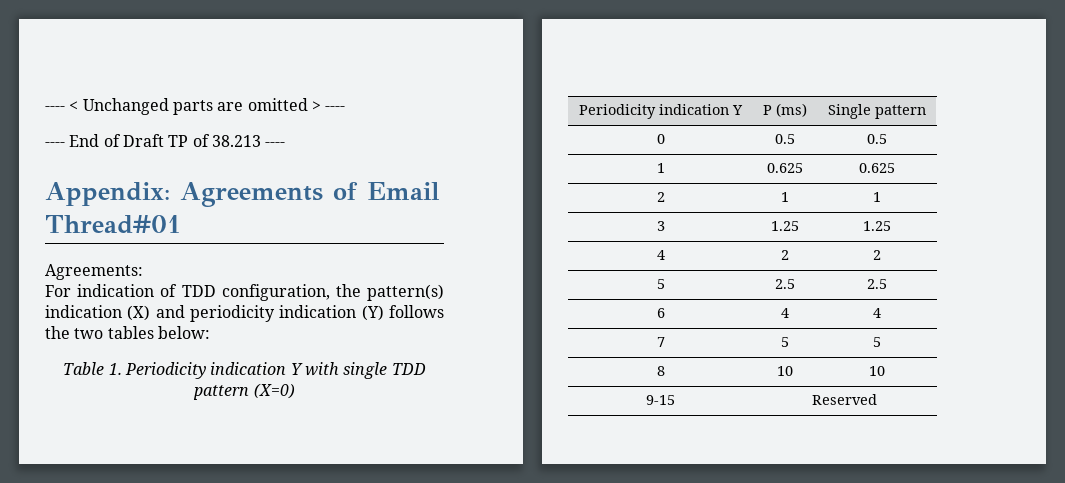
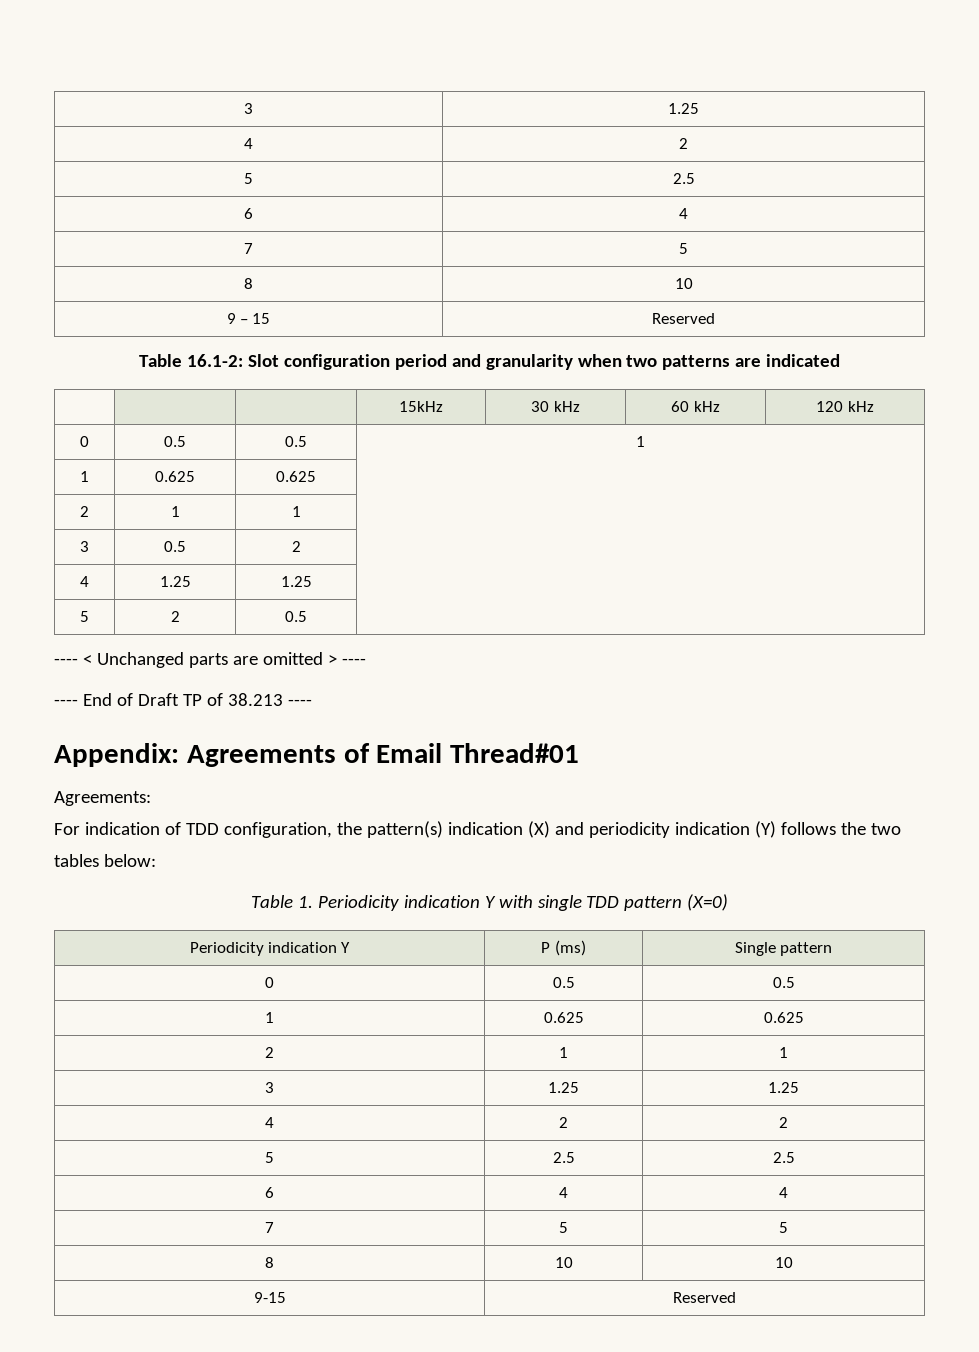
(45, 108) none -> [244,103,253,114] [668,103,699,114] [244,138,253,149] [679,138,688,149] [244,173,253,184] [672,173,695,184] [244,208,253,219] [679,208,688,219] [244,243,253,254] [679,243,688,254] [244,278,253,289] [674,278,693,289] [226,313,271,324] [652,313,715,324] [138,354,841,370] [399,401,443,412] [531,401,580,412] [671,401,720,412] [816,401,874,412] [80,436,89,447] [164,436,186,447] [285,436,307,447] [636,436,645,447] [80,471,89,482] [155,471,195,482] [276,471,316,482] [80,506,89,517] [170,506,180,517] [291,506,301,517] [80,541,89,552] [164,541,186,552] [291,541,301,552] [80,576,89,587] [159,576,191,587] [280,576,312,587] [80,611,89,622] [170,611,180,622] [285,611,307,622] 3 | 1.25 // 4 | 2 // 5 | 2.5 // 6 | 4 // 7 | 5 // 8 | 10 // 9 – 15 | Reserved // Table 16.1-2: Slot configuration period and granularity when two patterns are indicated // | | | 15kHz | 30 kHz | 60 kHz | 120 kHz // 0 | 0.5 | 0.5 | 1 // 1 | 0.625 | 0.625 | // 2 | 1 | 1 | // 3 | 0.5 | 2 | // 4 | 1.25 | 1.25 | // 5 | 2 | 0.5 | //

